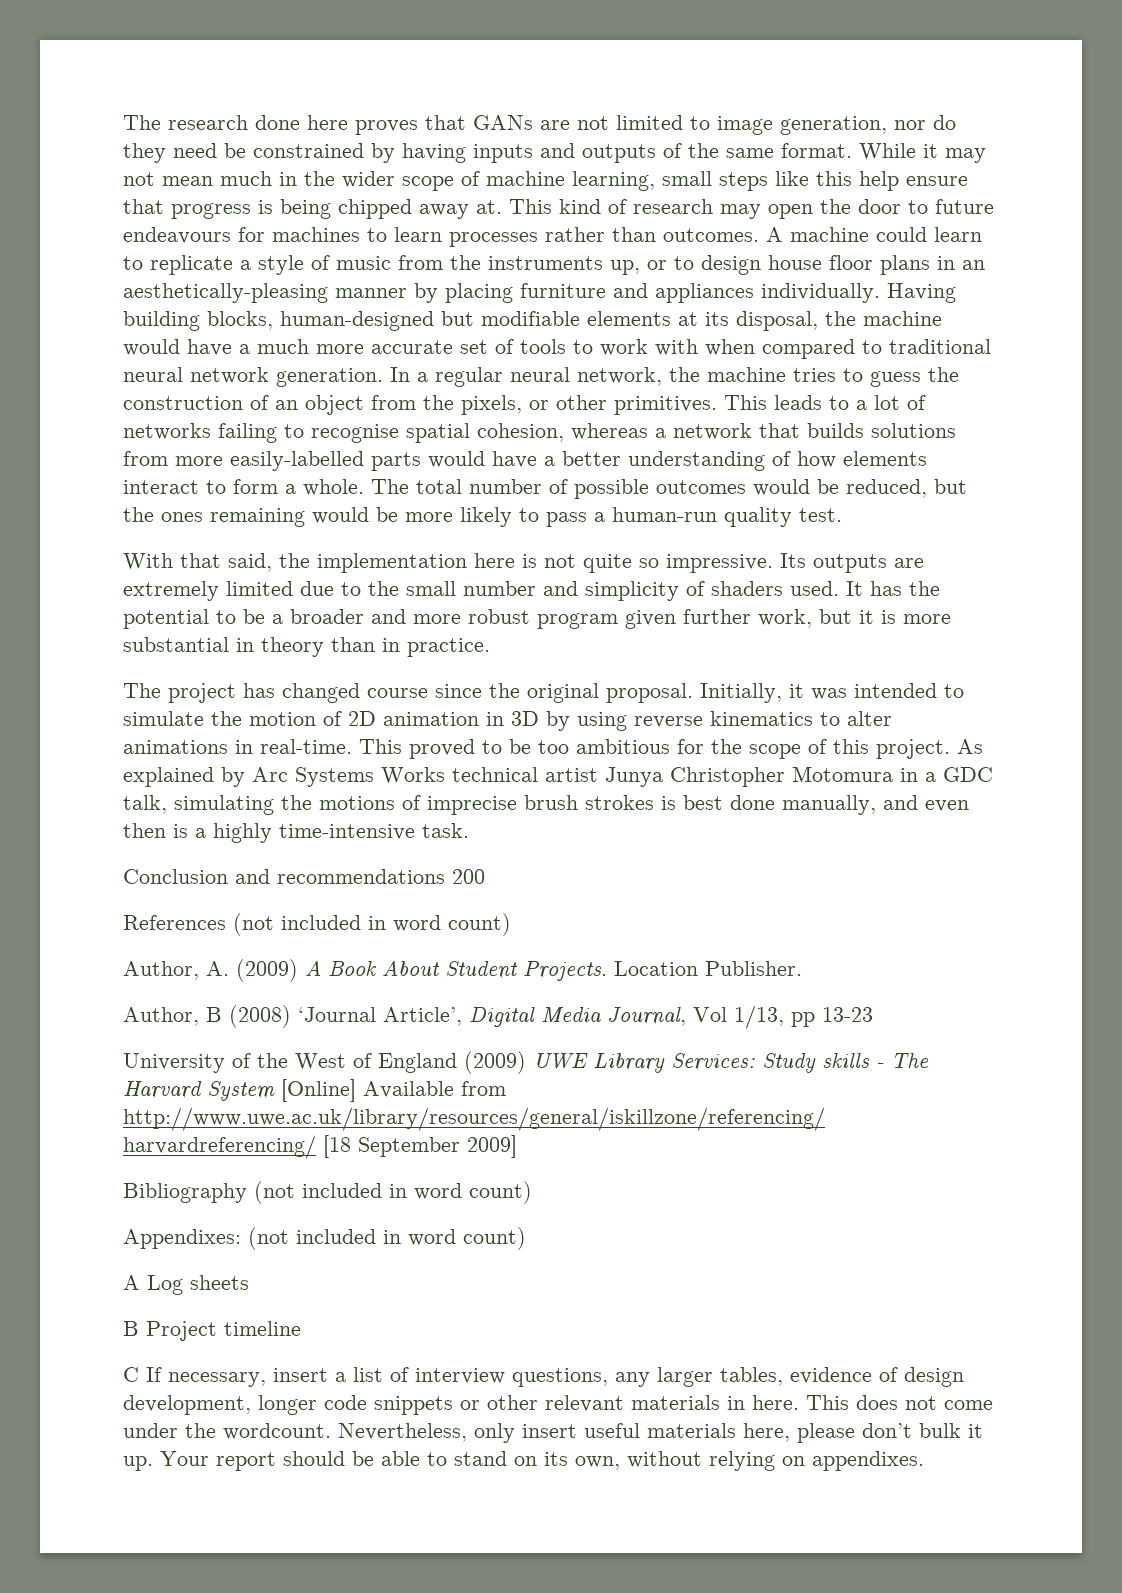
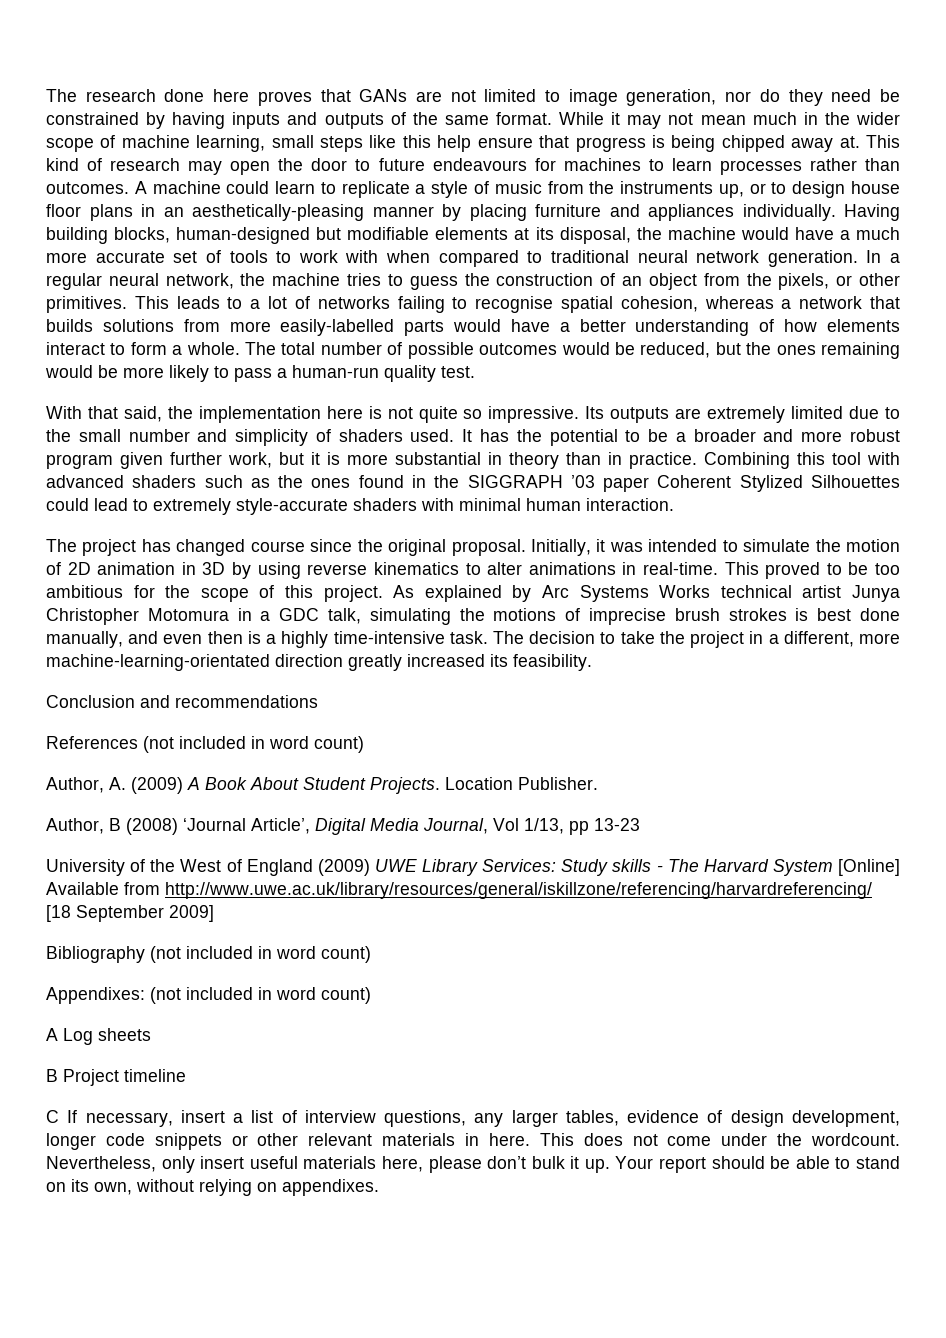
(490, 647) none -> [704,452,900,469] [46,475,901,492] [46,498,674,515] Combining this tool with advanced shaders such as the ones found in the SIGGRAPH ’03 paper Coherent Stylized Silhouettes could lead to extremely style-accurate shaders with minimal human interaction.
(469, 830) none -> [493,631,900,648] [46,654,592,671] The decision to take the project in a different, more machine-learning-orientated direction greatly increased its feasibility.
[452,869,485,884] 200 -> (318, 701) none

